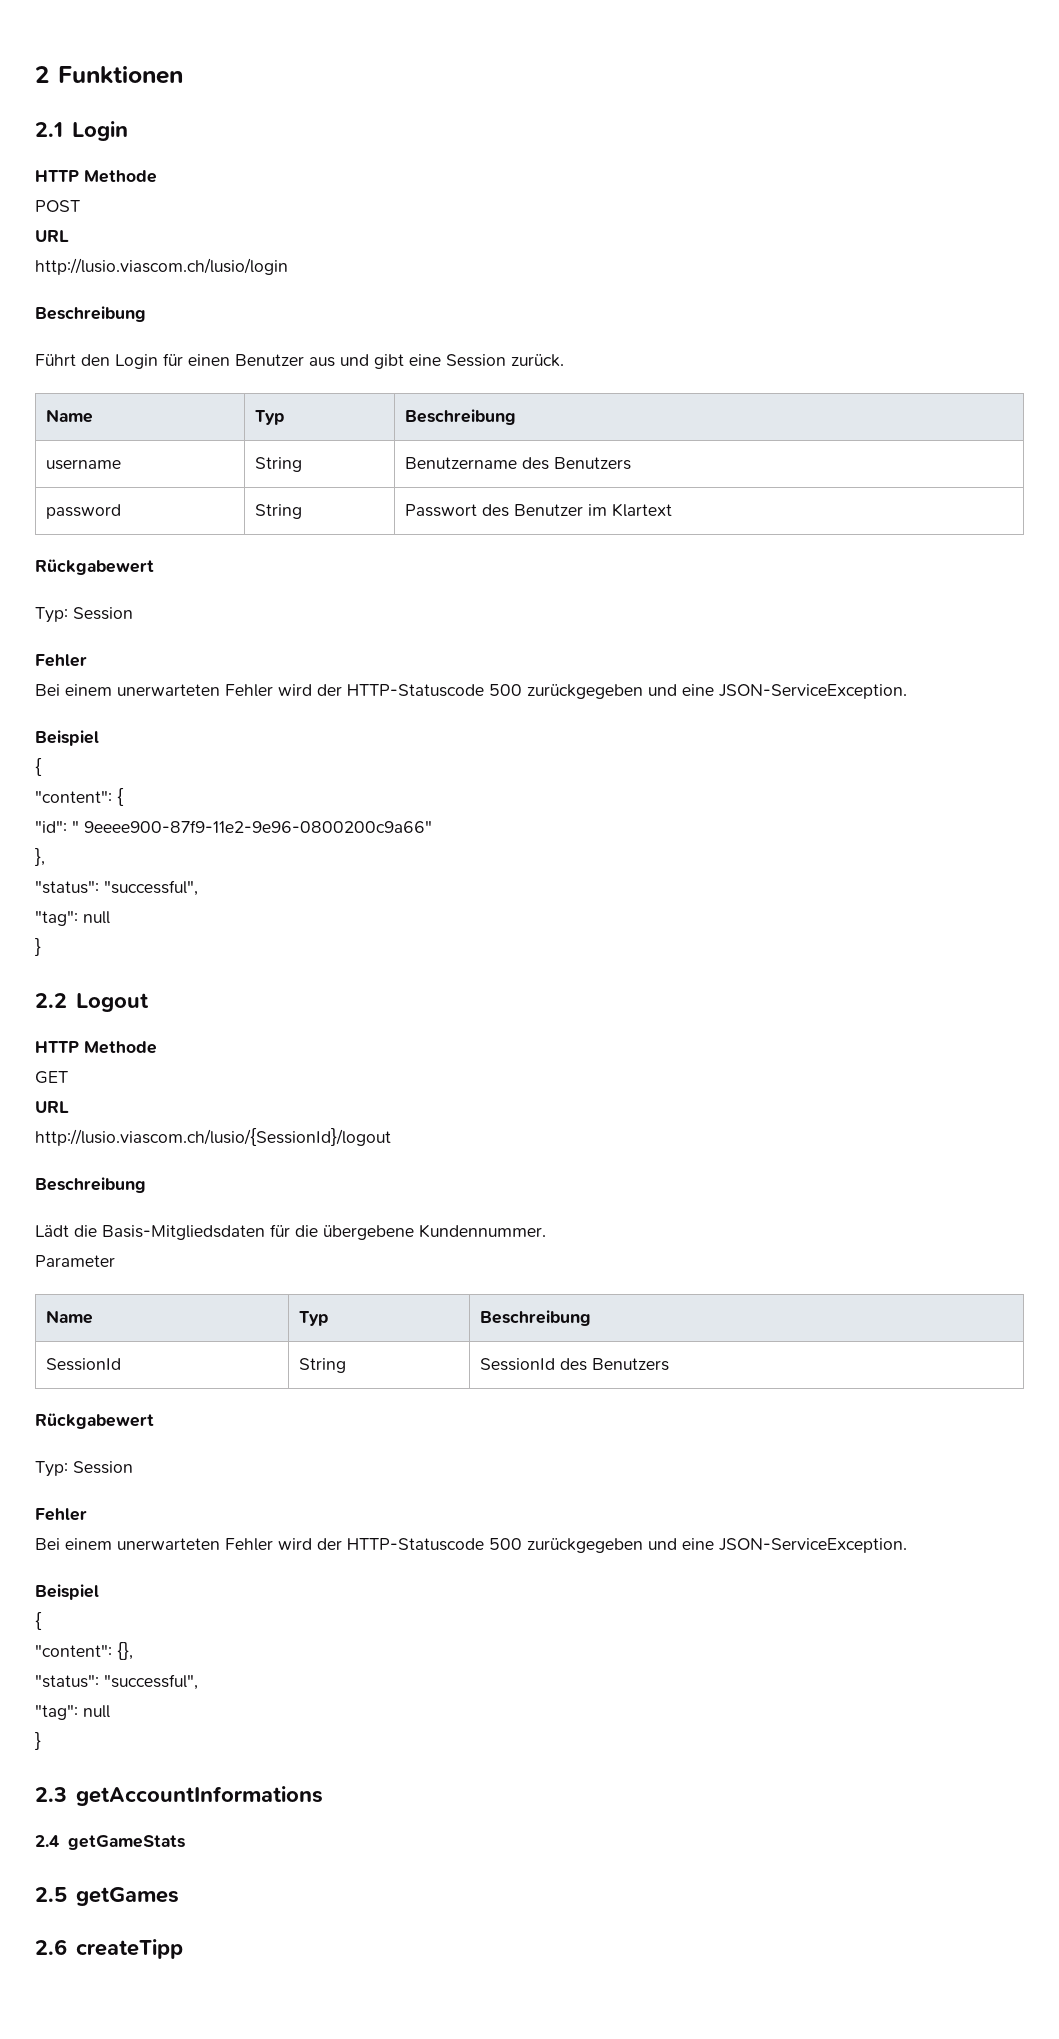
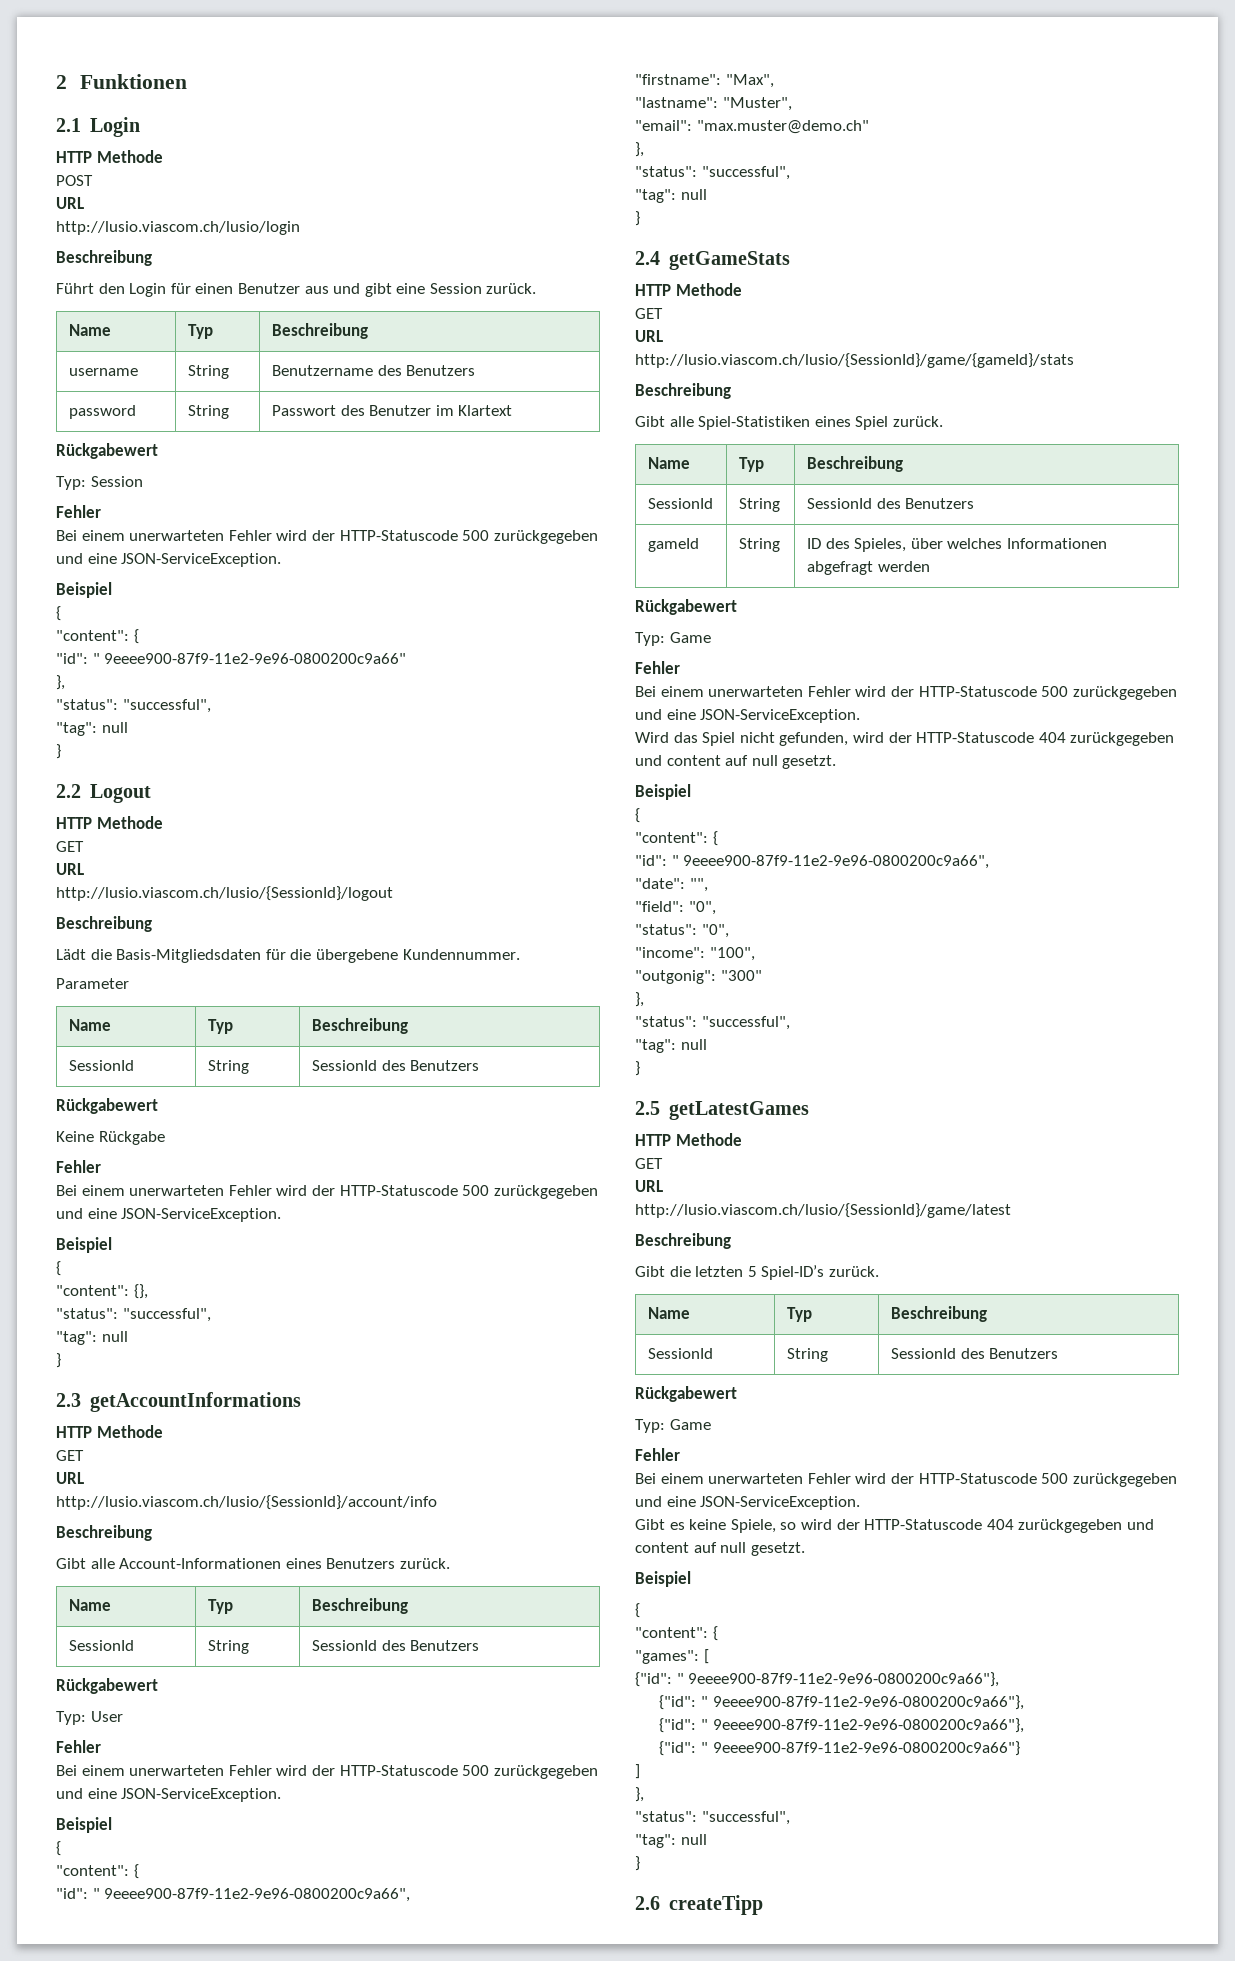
[35,1461,133,1477] Typ: Session -> [56,1131,165,1145] Keine Rückgabe
[35,1835,185,1850] [35,1887,179,1906] 2.4 getGameStats // 2.5 getGames -> [56,1425,163,1438] [56,1450,84,1461] [56,1472,84,1484] [56,1495,437,1510] [56,1525,152,1541] [56,1558,450,1569] [68,1599,111,1611] [207,1599,233,1614] [311,1598,408,1614] [68,1640,134,1651] [207,1640,249,1654] [311,1640,480,1651] [56,1678,158,1694] [56,1711,123,1725] [56,1740,101,1753] [56,1765,598,1779] [56,1788,282,1802] [56,1817,112,1833] [56,1841,61,1856] [56,1864,139,1879] [56,1888,411,1902] [635,74,774,88] [635,97,792,111] [635,120,869,134] [635,142,644,157] [635,166,790,180] [635,189,707,203] [635,211,640,226] [635,251,790,270] [635,283,742,296] [635,308,663,319] [635,330,663,342] [635,353,1074,368] [635,383,731,399] [635,416,943,430] [647,457,690,469] [738,457,764,472] [806,456,903,472] [647,498,713,509] [738,498,780,512] [806,498,975,509] [647,538,699,552] [738,538,780,552] [806,538,1107,552] [806,561,930,575] [635,599,737,615] [635,632,711,646] [635,661,680,674] [635,686,1177,700] [635,709,861,723] [635,732,1175,746] [635,755,837,769] [635,784,691,800] [635,808,640,823] [635,831,718,846] [635,855,990,869] [635,878,708,892] [635,901,716,915] [635,924,729,938] [635,947,755,961] [635,970,762,984] [635,992,644,1007] [635,1016,790,1030] [635,1039,707,1053] [635,1061,640,1076] [635,1101,809,1120] [635,1133,742,1146] [635,1158,663,1169] [635,1180,663,1192] [635,1203,1011,1218] [635,1233,731,1249] [635,1265,879,1280] [647,1307,690,1319] [786,1307,812,1322] [890,1306,987,1322] [647,1348,713,1359] [786,1348,828,1362] [890,1348,1059,1359] [635,1386,737,1402] [635,1419,711,1433] [635,1448,680,1461] [635,1473,1177,1487] [635,1496,861,1510] [635,1519,1154,1533] [635,1542,805,1556] [635,1571,691,1587] [635,1603,640,1618] [635,1626,718,1641] [635,1649,709,1664] [635,1672,1000,1687] [659,1695,1024,1710] [659,1718,1024,1733] [659,1741,1020,1756] [635,1764,640,1779] [635,1787,644,1802] [635,1811,790,1825] [635,1834,707,1848] [635,1856,640,1871] HTTP Methode // GET // URL // http://lusio.viascom.ch/lusio/{SessionId}/account/info // Beschreibung // Gibt alle Account-Informationen eines Benutzers zurück. // Name | Typ | Beschreibung // SessionId | String | SessionId des Benutzers // Rückgabewert // Typ: User // Fehler // Bei einem unerwarteten Fehler wird der HTTP-Statuscode 500 zurückgegeben und eine JSON-ServiceException. // Beispiel // { // "content": { // "id": " 9eeee900-87f9-11e2-9e96-0800200c9a66", // "firstname": "Max", // "lastname": "Muster", // "email": "max.muster@demo.ch" // }, // "status": "successful", // "tag": null // } // 2.4 getGameStats // HTTP Methode // GET // URL // http://lusio.viascom.ch/lusio/{SessionId}/game/{gameId}/stats // Beschreibung // Gibt alle Spiel-Statistiken eines Spiel zurück. // Name | Typ | Beschreibung // SessionId | String | SessionId des Benutzers // gameId | String | ID des Spieles, über welches Informationen abgefragt werden // Rückgabewert // Typ: Game // Fehler // Bei einem unerwarteten Fehler wird der HTTP-Statuscode 500 zurückgegeben und eine JSON-ServiceException. // Wird das Spiel nicht gefunden, wird der HTTP-Statuscode 404 zurückgegeben und content auf null gesetzt. // Beispiel // { // "content": { // "id": " 9eeee900-87f9-11e2-9e96-0800200c9a66", // "date": "", // "field": "0", // "status": "0", // "income": "100", // "outgonig": "300" // }, // "status": "successful", // "tag": null // } // 2.5 getLatestGames // HTTP Methode // GET // URL // http://lusio.viascom.ch/lusio/{SessionId}/game/latest // Beschreibung // Gibt die letzten 5 Spiel-ID’s zurück. // Name | Typ | Beschreibung // SessionId | String | SessionId des Benutzers // Rückgabewert // Typ: Game // Fehler // Bei einem unerwarteten Fehler wird der HTTP-Statuscode 500 zurückgegeben und eine JSON-ServiceException. // Gibt es keine Spiele, so wird der HTTP-Statuscode 404 zurückgegeben und content auf null gesetzt. // Beispiel // { // "content": { // "games": [ // {"id": " 9eeee900-87f9-11e2-9e96-0800200c9a66"}, // {"id": " 9eeee900-87f9-11e2-9e96-0800200c9a66"}, // {"id": " 9eeee900-87f9-11e2-9e96-0800200c9a66"}, // {"id": " 9eeee900-87f9-11e2-9e96-0800200c9a66"} // ] // }, // "status": "successful", // "tag": null // }

